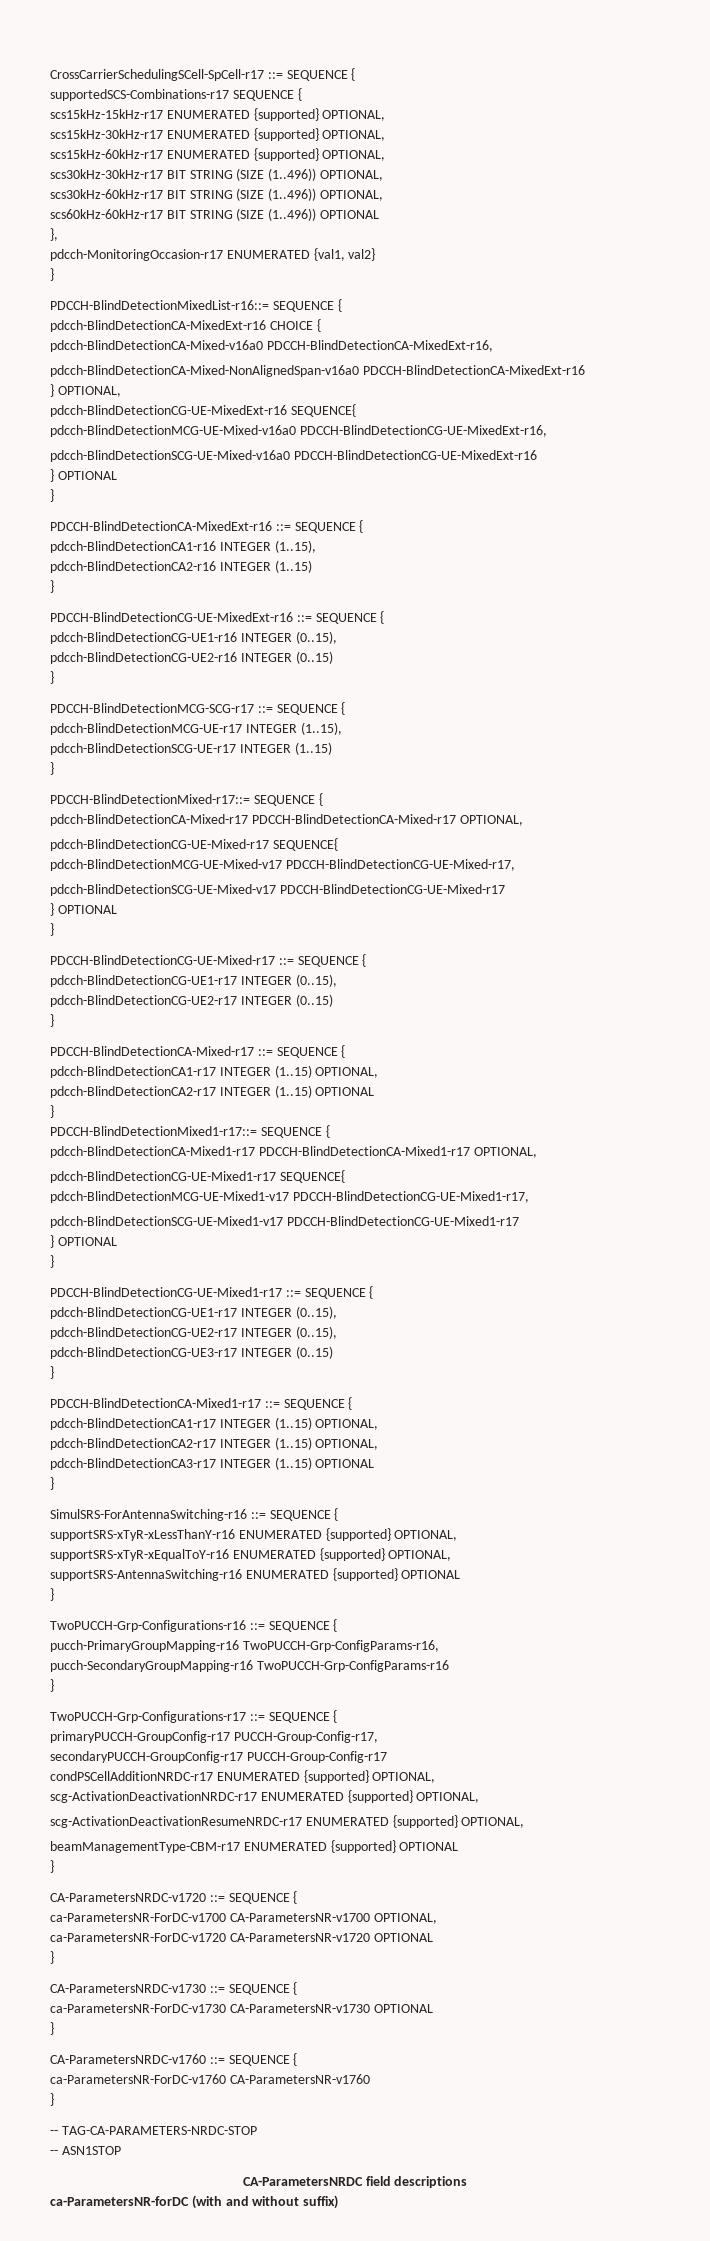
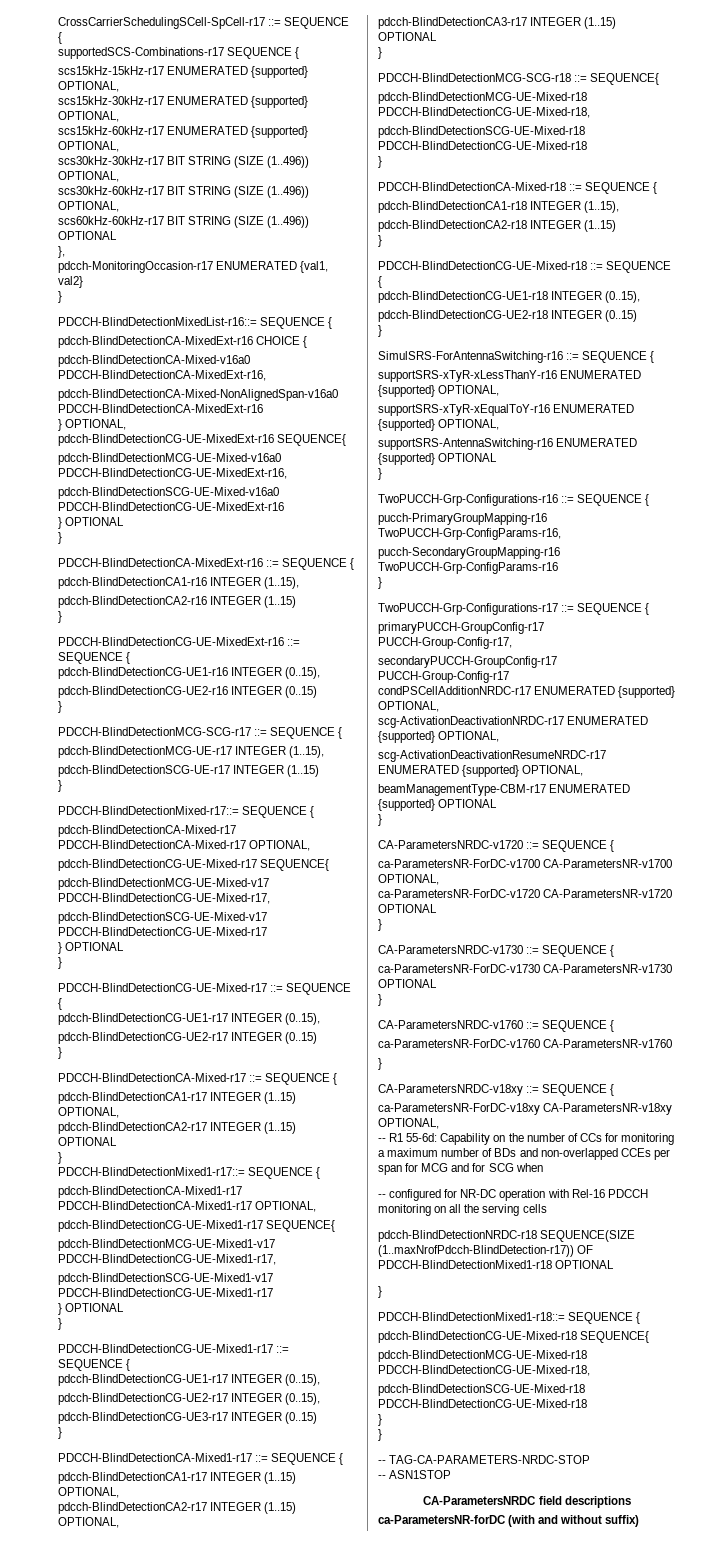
(54, 1483) none -> [378,73,660,85] [378,92,587,104] [378,107,590,118] [378,126,585,138] [378,141,587,150] [378,156,382,168] [378,182,658,194] [378,201,620,213] [378,220,617,232] [378,235,382,247] [378,261,672,273] [378,276,382,288] [378,291,641,303] [378,310,638,322] [378,325,382,337] // PDCCH-BlindDetectionMCG-SCG-r18 ::= SEQUENCE{ // pdcch-BlindDetectionMCG-UE-Mixed-r18 PDCCH-BlindDetectionCG-UE-Mixed-r18, // pdcch-BlindDetectionSCG-UE-Mixed-r18 PDCCH-BlindDetectionCG-UE-Mixed-r18 // } // PDCCH-BlindDetectionCA-Mixed-r18 ::= SEQUENCE { // pdcch-BlindDetectionCA1-r18 INTEGER (1..15), // pdcch-BlindDetectionCA2-r18 INTEGER (1..15) // } // PDCCH-BlindDetectionCG-UE-Mixed-r18 ::= SEQUENCE { // pdcch-BlindDetectionCG-UE1-r18 INTEGER (0..15), // pdcch-BlindDetectionCG-UE2-r18 INTEGER (0..15) // }
(54, 2099) none -> [378,1084,615,1096] [378,1103,673,1115] [378,1118,439,1129] [378,1133,675,1145] [378,1148,670,1160] [378,1163,543,1175] [378,1189,648,1201] [378,1204,547,1216] [378,1230,636,1242] [378,1245,594,1257] [378,1260,615,1269] [378,1286,382,1298] [378,1312,641,1324] [378,1331,650,1343] [378,1350,587,1362] [378,1365,590,1376] [378,1384,585,1396] [378,1399,587,1408] [378,1414,382,1426] [378,1429,382,1441] // CA-ParametersNRDC-v18xy ::= SEQUENCE { // ca-ParametersNR-ForDC-v18xy CA-ParametersNR-v18xy OPTIONAL, // -- R1 55-6d: Capability on the number of CCs for monitoring a maximum number of BDs and non-overlapped CCEs per span for MCG and for SCG when // -- configured for NR-DC operation with Rel-16 PDCCH monitoring on all the serving cells // pdcch-BlindDetectionNRDC-r18 SEQUENCE(SIZE (1..maxNrofPdcch-BlindDetection-r17)) OF PDCCH-BlindDetectionMixed1-r18 OPTIONAL // } // PDCCH-BlindDetectionMixed1-r18::= SEQUENCE { // pdcch-BlindDetectionCG-UE-Mixed-r18 SEQUENCE{ // pdcch-BlindDetectionMCG-UE-Mixed-r18 PDCCH-BlindDetectionCG-UE-Mixed-r18, // pdcch-BlindDetectionSCG-UE-Mixed-r18 PDCCH-BlindDetectionCG-UE-Mixed-r18 // } // }

